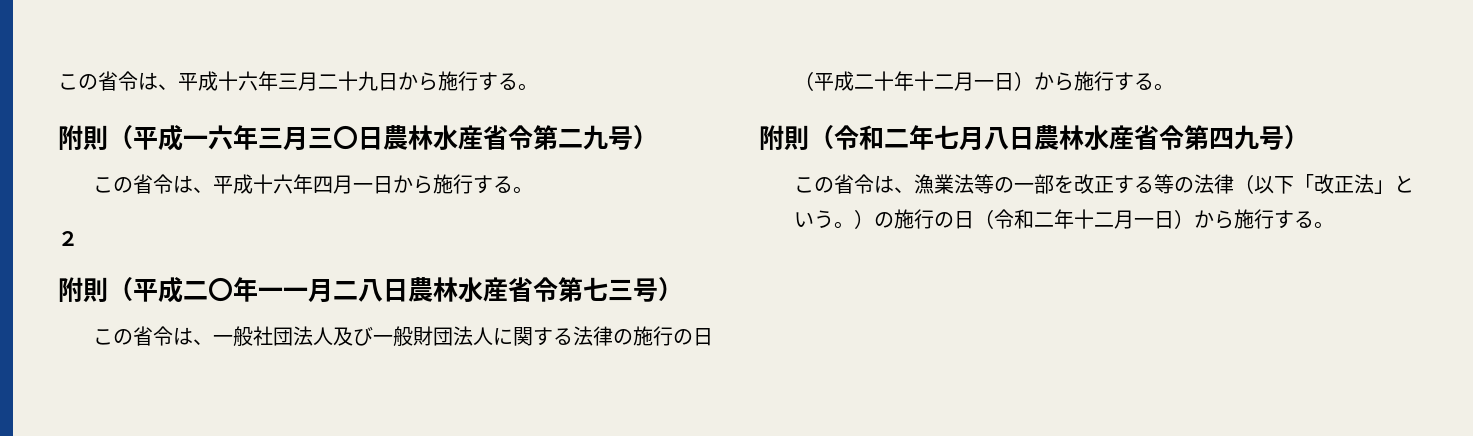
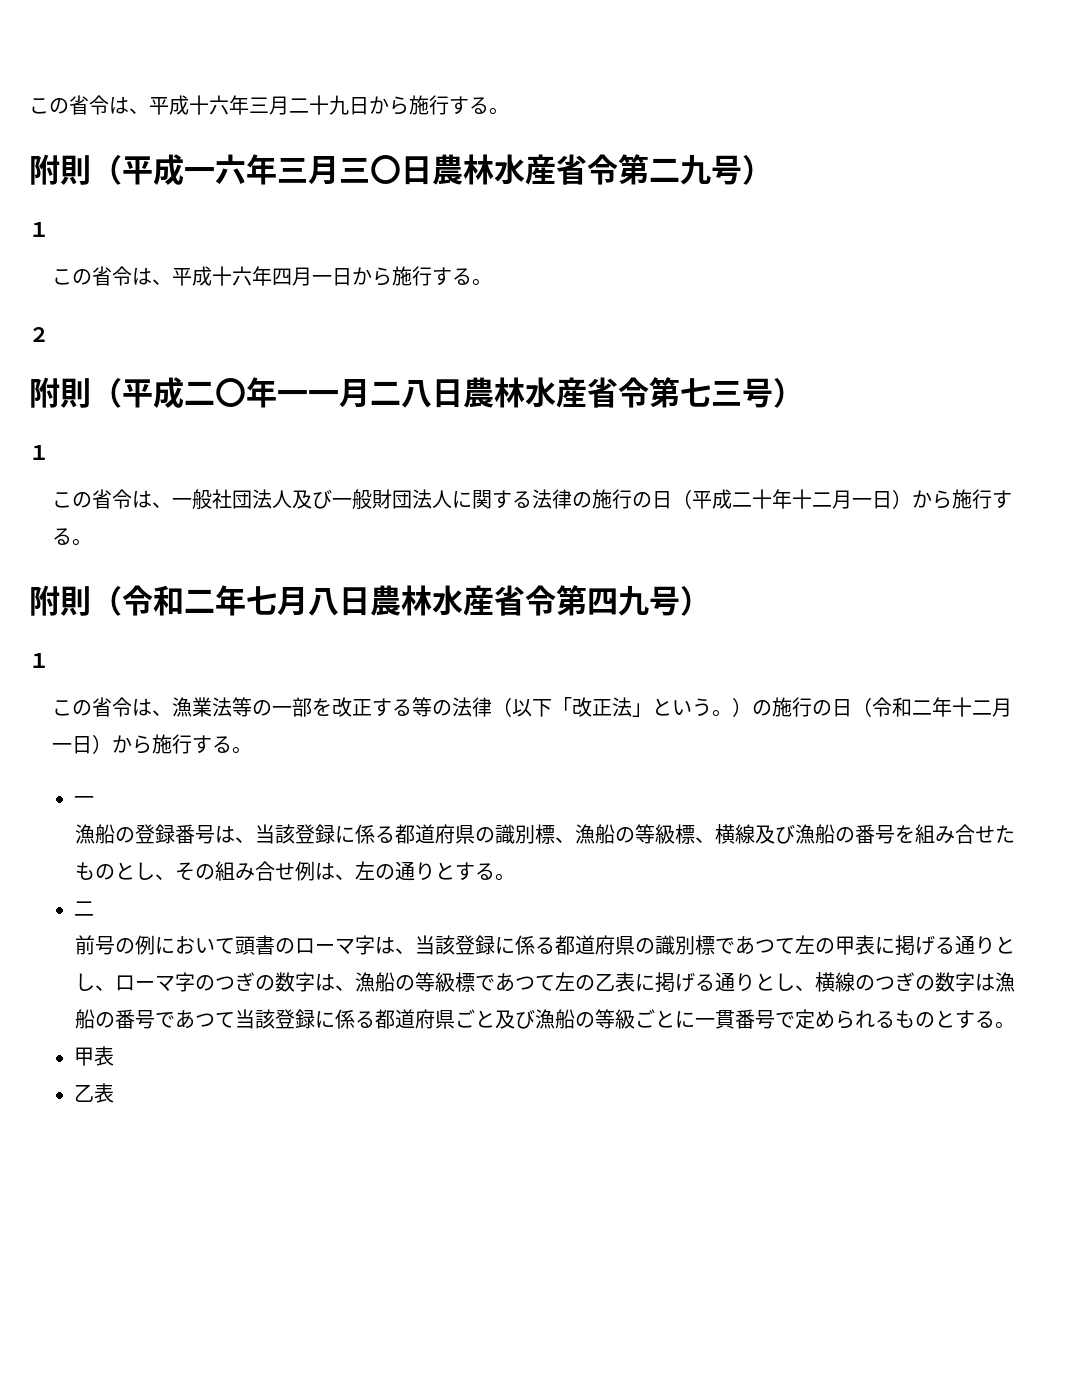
(658, 137) none -> [29,222,49,237] // １
(683, 289) none -> [29,445,49,460] // １
(1309, 137) none -> [29,653,49,668] // １
(1335, 225) none -> [73,796,94,805] [74,824,1015,844] [74,861,515,881] [73,901,94,916] [74,935,1015,956] [74,972,1015,993] [74,1009,1015,1029] [73,1046,114,1066] [73,1083,114,1103] // 一 // 漁船の登録番号は、当該登録に係る都道府県の識別標、漁船の等級標、横線及び漁船の番号を組み合せたものとし、その組み合せ例は、左の通りとする。 // 二 // 前号の例において頭書のローマ字は、当該登録に係る都道府県の識別標であつて左の甲表に掲げる通りとし、ローマ字のつぎの数字は、漁船の等級標であつて左の乙表に掲げる通りとし、横線のつぎの数字は漁船の番号であつて当該登録に係る都道府県ごと及び漁船の等級ごとに一貫番号で定められるものとする。 // 甲表 // 乙表

